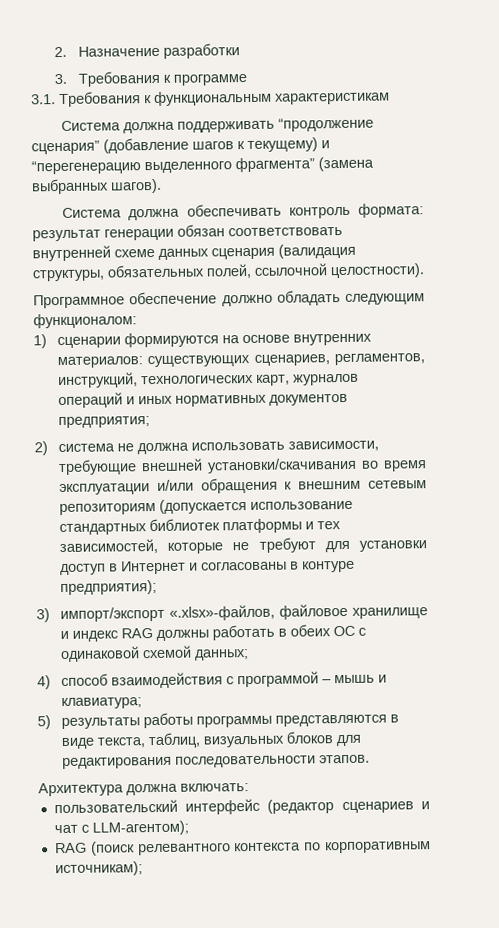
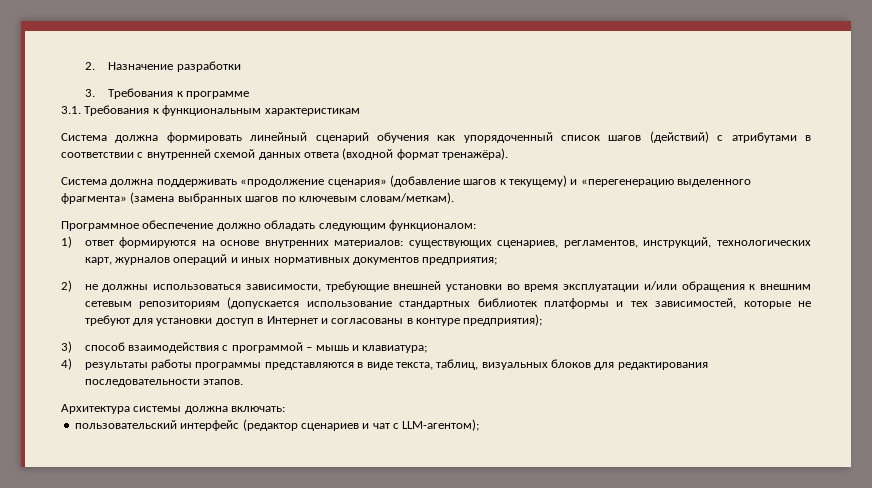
(390, 98) none -> [61,131,811,143] [61,148,508,160] // Система должна формировать линейный сценарий обучения как упорядоченный список шагов (действий) с атрибутами в соответствии с внутренней схемой данных ответа (входной формат тренажёра).
[278,117,375,132] [31,140,100,155] “продолжение сценария” -> [240,179,387,187] «продолжение сценария»
[31,156,374,175] [31,178,162,195] [62,203,424,221] [32,224,343,242] [32,243,356,262] [32,263,425,282] “перегенерацию выделенного фрагмента” (замена выбранных шагов). // Система должна обеспечивать контроль формата: результат генерации обязан соответствовать внутренней схеме данных сценария (валидация структуры, обязательных полей, ссылочной целостности). -> [580,179,752,187] [61,192,455,204] «перегенерацию выделенного фрагмента» (замена выбранных шагов по ключевым словам/меткам).
[56,336,121,349] сценарии -> [84,240,114,246] ответ
[57,441,285,455] система не должна использовать -> [84,284,242,292] не должны использоваться
[206,457,357,474] установки/скачивания -> [445,284,502,292] установки
[59,603,429,623] [59,624,366,642] [59,645,249,663] [37,675,51,690] импорт/экспорт «.xlsx»-файлов, файловое хранилище и индекс RAG должны работать в обеих ОС с одинаковой схемой данных; // 4) -> (72, 347) none
[37,715,51,730] 5) -> [61,358,72,370] 4)
(124, 789) none -> [133,406,182,412] системы
[54,841,431,856] [54,861,143,877] // RAG (поиск релевантного контекста по корпоративным источникам); -> (480, 425) none

